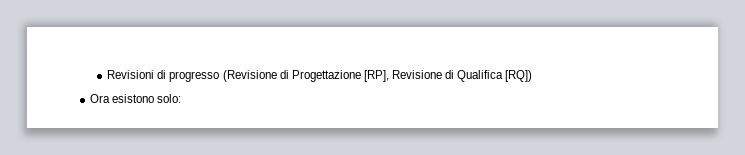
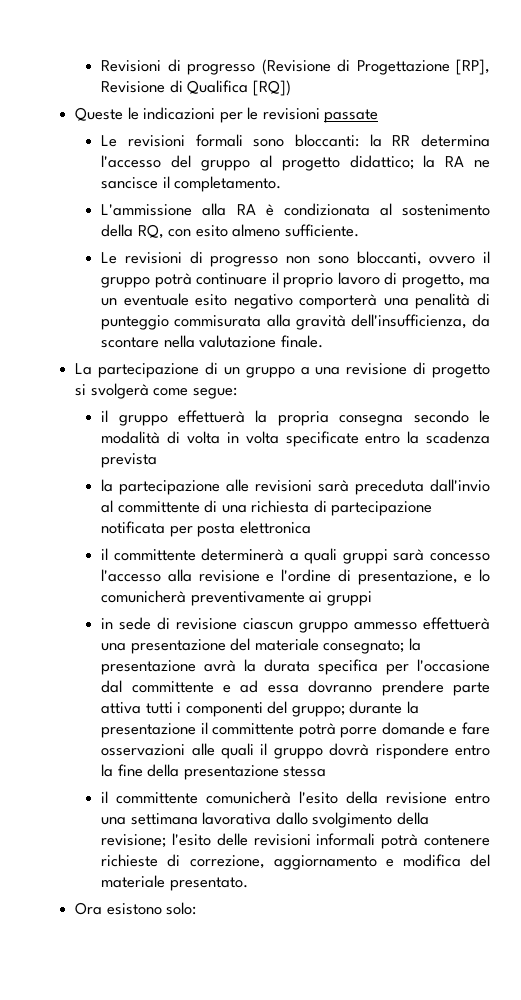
(533, 76) none -> [75,107,378,123] [101,134,490,147] [101,155,490,171] [101,176,282,192] [101,203,490,216] [101,224,359,239] [101,251,490,267] [101,272,490,288] [101,293,491,309] [101,314,491,330] [101,335,323,348] [75,362,490,378] [75,383,237,399] [101,410,490,426] [101,431,490,447] [101,453,158,468] [101,479,491,495] [101,500,433,516] [101,521,311,537] [101,548,491,564] [101,569,490,585] [101,590,372,606] [101,617,490,633] [101,638,421,654] [101,659,491,675] [101,680,490,696] [101,701,419,717] [101,722,491,738] [101,743,490,759] [101,764,327,780] [101,791,491,804] [101,812,429,828] [101,833,490,849] [101,854,490,870] [101,875,248,891] // Queste le indicazioni per le revisioni passate // Le revisioni formali sono bloccanti: la RR determina l'accesso del gruppo al progetto didattico; la RA ne sancisce il completamento. // L'ammissione alla RA è condizionata al sostenimento della RQ, con esito almeno sufficiente. // Le revisioni di progresso non sono bloccanti, ovvero il gruppo potrà continuare il proprio lavoro di progetto, ma un eventuale esito negativo comporterà una penalità di punteggio commisurata alla gravità dell'insufficienza, da scontare nella valutazione finale. // La partecipazione di un gruppo a una revisione di progetto si svolgerà come segue: // il gruppo effettuerà la propria consegna secondo le modalità di volta in volta specificate entro la scadenza prevista // la partecipazione alle revisioni sarà preceduta dall'invio al committente di una richiesta di partecipazione notificata per posta elettronica // il committente determinerà a quali gruppi sarà concesso l'accesso alla revisione e l'ordine di presentazione, e lo comunicherà preventivamente ai gruppi // in sede di revisione ciascun gruppo ammesso effettuerà una presentazione del materiale consegnato; la presentazione avrà la durata specifica per l'occasione dal committente e ad essa dovranno prendere parte attiva tutti i componenti del gruppo; durante la presentazione il committente potrà porre domande e fare osservazioni alle quali il gruppo dovrà rispondere entro la fine della presentazione stessa // il committente comunicherà l'esito della revisione entro una settimana lavorativa dallo svolgimento della revisione; l'esito delle revisioni informali potrà contenere richieste di correzione, aggiornamento e modifica del materiale presentato.

